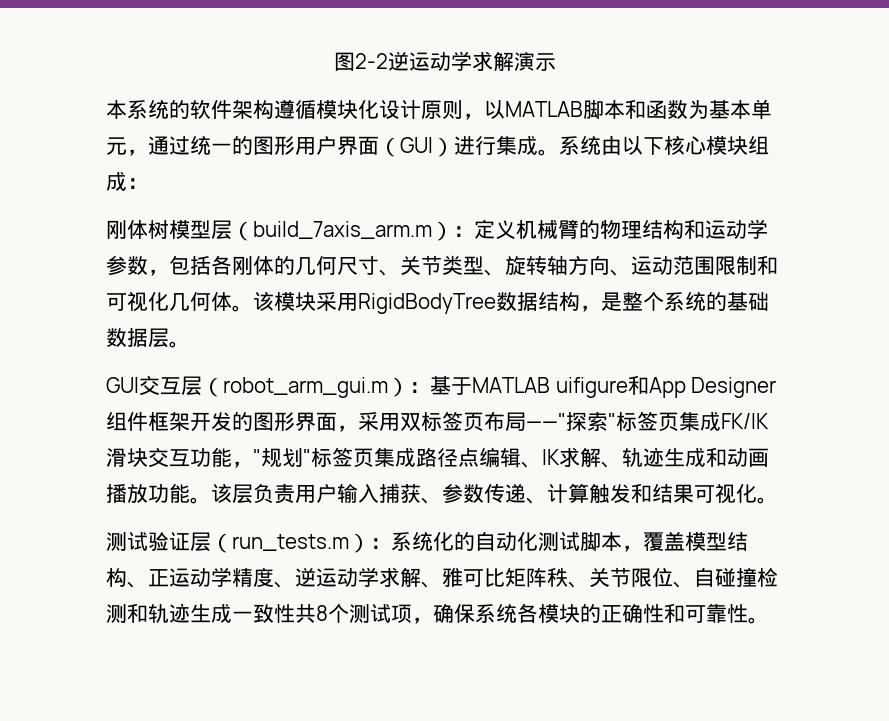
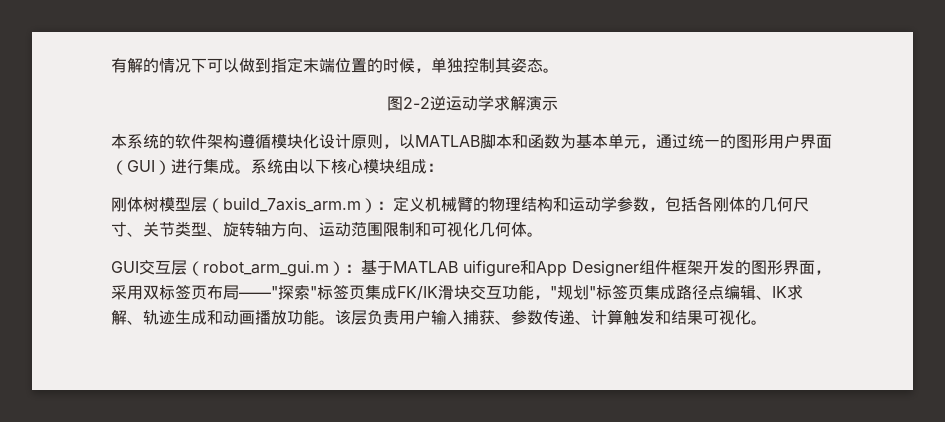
(333, 61) none -> [111,57,559,73] 有解的情况下可以做到指定末端位置的时候，单独控制其姿态。 //
[253,291,769,314] [106,328,190,348] 该模块采用RigidBodyTree数据结构，是整个系统的基础数据层。 -> (543, 234) none
[106,531,748,553] [106,567,778,588] [106,603,769,624] // 测试验证层（run_tests.m）：系统化的自动化测试脚本，覆盖模型结构、正运动学精度、逆运动学求解、雅可比矩阵秩、关节限位、自碰撞检测和轨迹生成一致性共8个测试项，确保系统各模块的正确性和可靠性。 -> (767, 322) none

